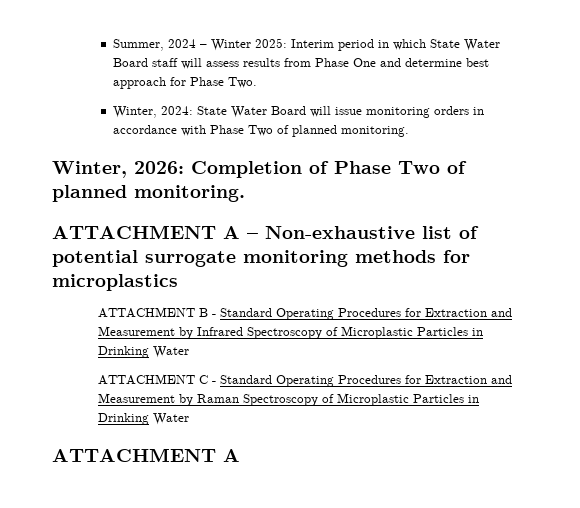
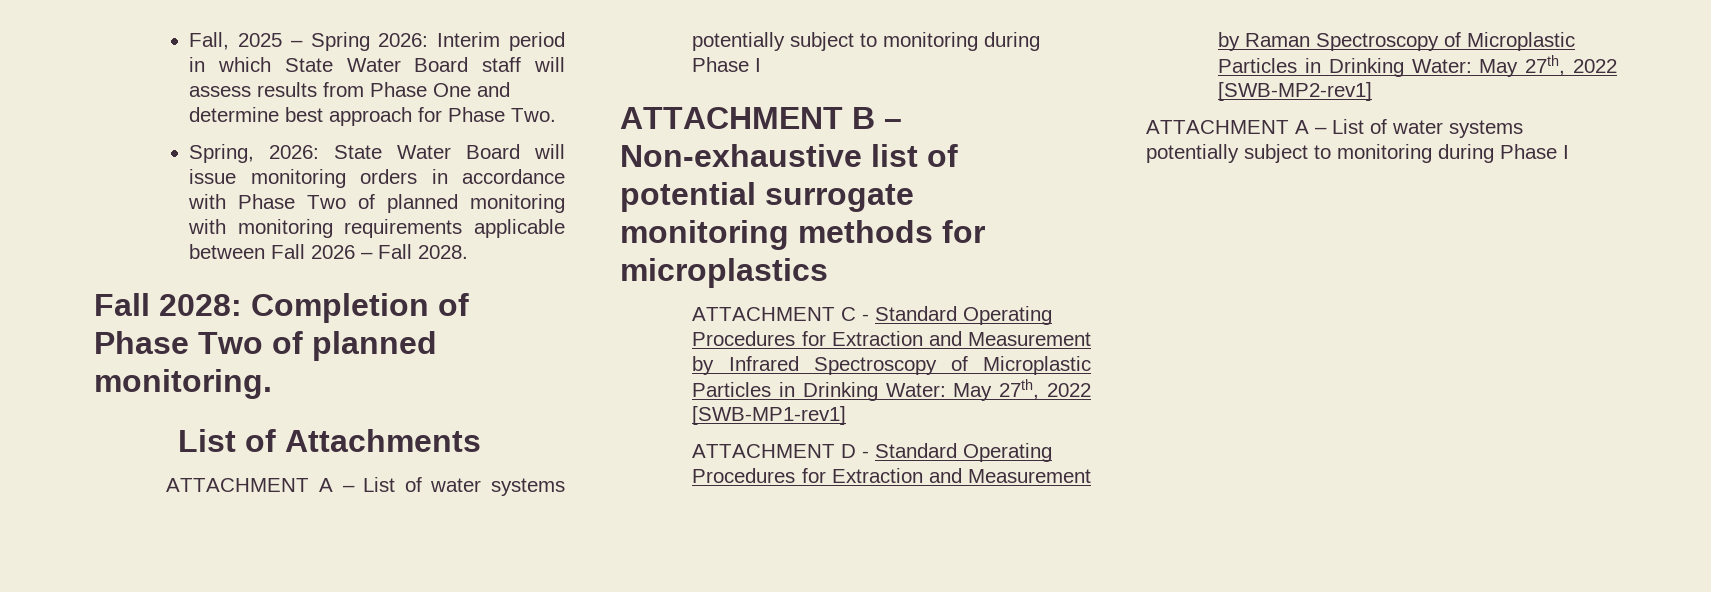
[112,38,287,51] Summer, 2024 – Winter 2025: -> [189,32,429,51] Fall, 2025 – Spring 2026:
[112,106,193,118] Winter, 2024: -> [189,144,320,163] Spring, 2026:
[340,126,409,137] [52,161,184,178] monitoring. // Winter, 2026: -> [470,194,565,213] [188,219,565,238] [189,244,469,259] [94,293,242,316] monitoring with monitoring requirements applicable between Fall 2026 – Fall 2028. // Fall 2028:
[52,225,258,239] // ATTACHMENT A – -> [178,429,481,452] [166,477,565,496] [692,32,1041,51] [692,57,762,72] [620,107,902,129] // List of Attachments // ATTACHMENT A – List of water systems potentially subject to monitoring during Phase I // ATTACHMENT B –
[199,308,209,317] B -> [841,307,857,321] C
[153,346,190,358] [98,374,209,385] Water // ATTACHMENT C -> [885,379,1091,401] [692,406,847,425] [692,444,857,458] Water: May 27th, 2022 [SWB-MP1-rev1] // ATTACHMENT D
[153,413,190,425] [52,448,240,462] Water // ATTACHMENT A -> [1411,55,1617,77] [1218,82,1373,101] [1146,119,1523,138] [1146,144,1569,163] Water: May 27th, 2022 [SWB-MP2-rev1] // ATTACHMENT A – List of water systems potentially subject to monitoring during Phase I

